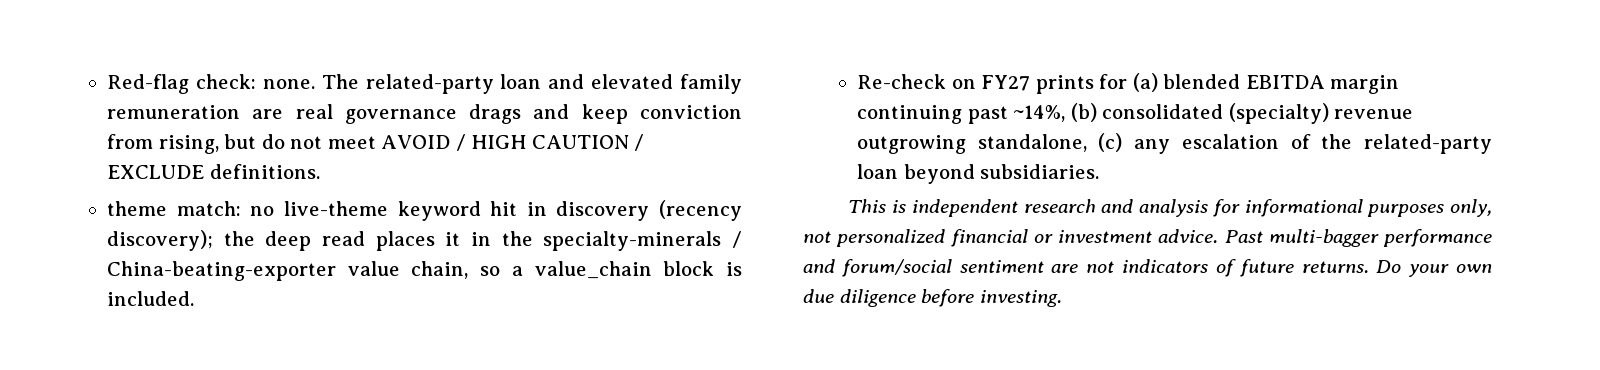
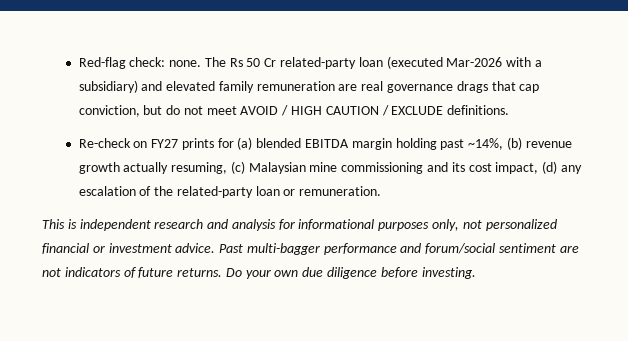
[365,74,542,94] related-party loan -> [229,56,542,69] [78,80,138,93] Rs 50 Cr related-party loan (executed Mar-2026 with a subsidiary)
[533,104,742,124] [107,134,219,154] and keep conviction from rising, -> [491,81,540,93] [78,105,140,117] that cap conviction,
[107,200,743,221] [107,230,743,251] [107,261,742,281] [107,291,195,306] // theme match: no live-theme keyword hit in discovery (recency discovery); the deep read places it in the specialty-minerals / China-beating-exporter value chain, so a value_chain block is included. -> (510, 110) none
[857,105,963,124] continuing -> [395,138,437,150] holding
[1102,103,1414,124] [857,133,1123,154] consolidated (specialty) revenue outgrowing standalone, (c) -> [525,141,572,148] [78,161,558,174] revenue growth actually resuming, (c) Malaysian mine commissioning and its cost impact, (d)
[903,164,1100,184] beyond subsidiaries. -> [283,186,382,196] or remuneration.

